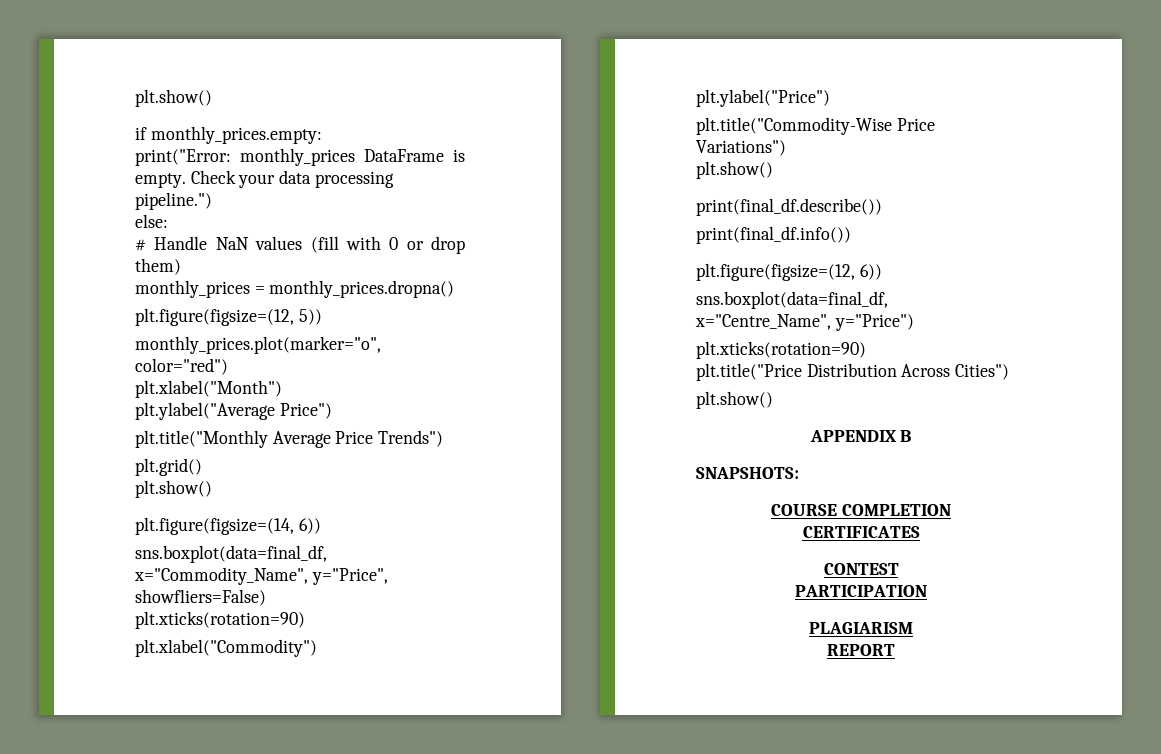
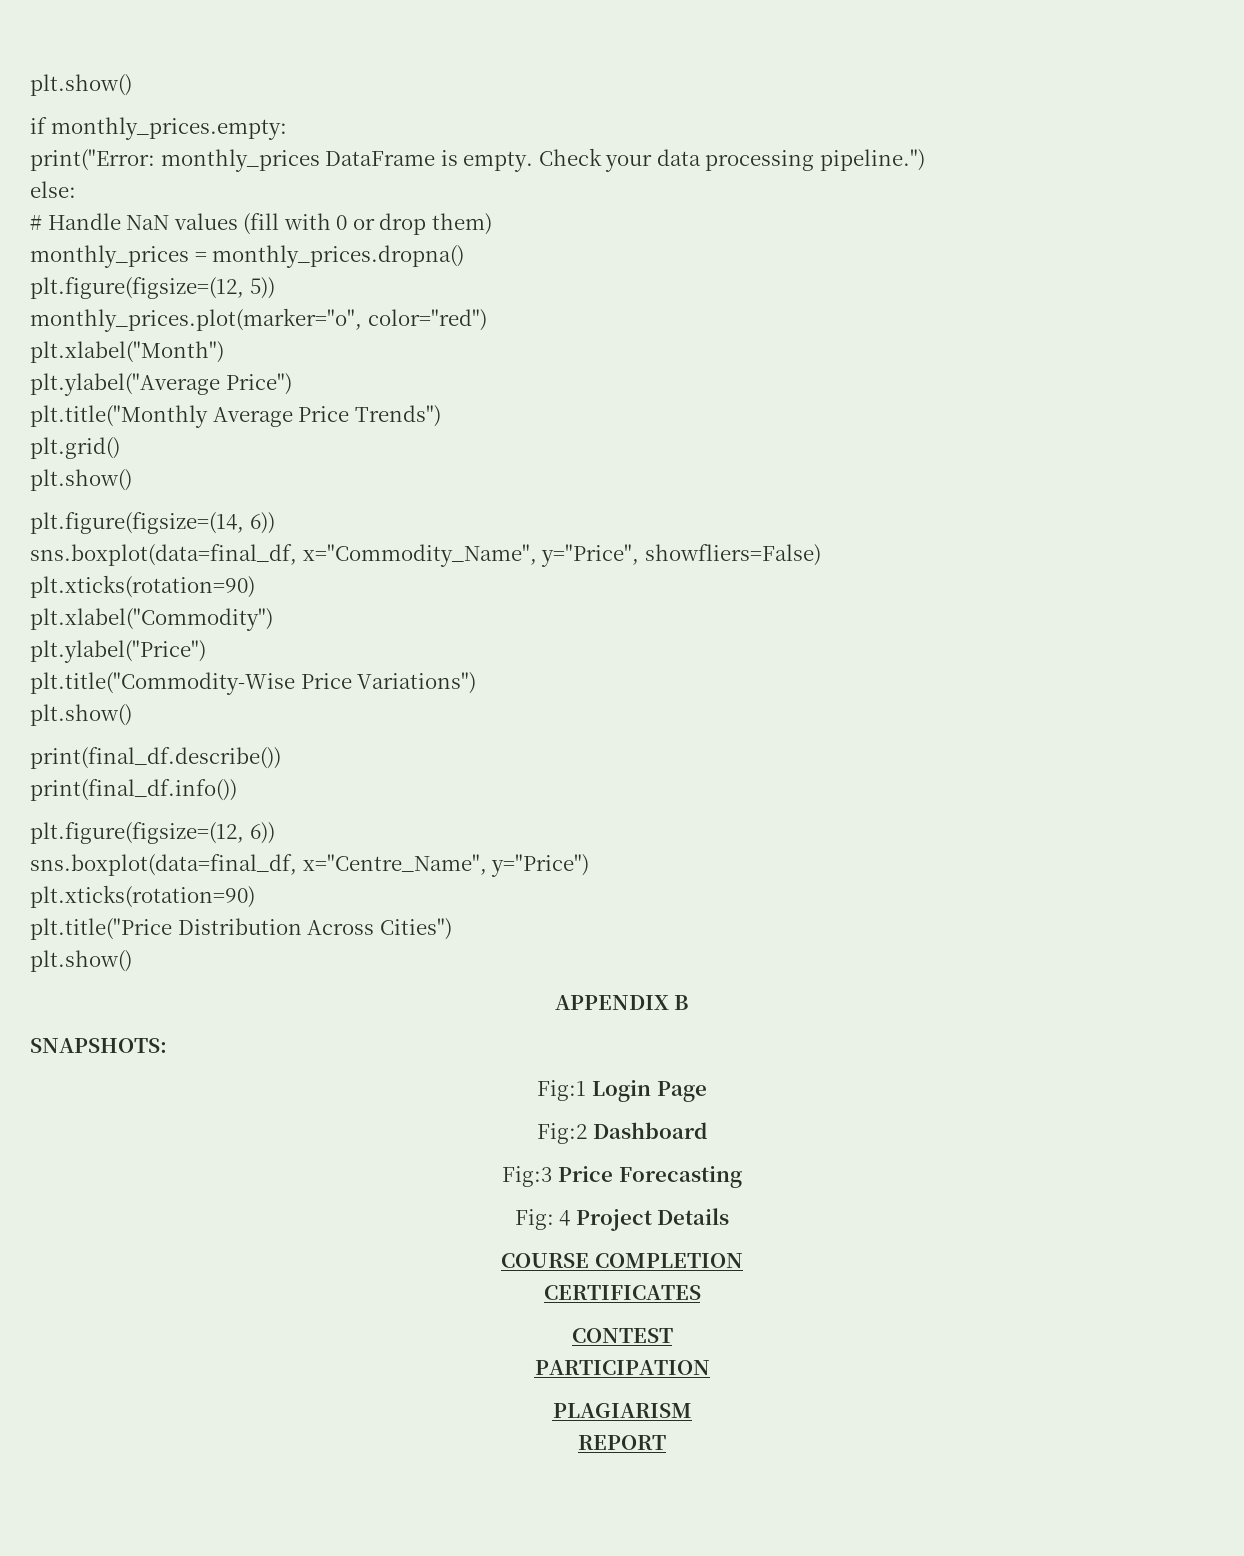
(799, 473) none -> [537,1080,707,1102] [537,1122,707,1144] [502,1166,742,1188] [514,1208,730,1231] // Fig:1 Login Page // Fig:2 Dashboard // Fig:3 Price Forecasting // Fig: 4 Project Details

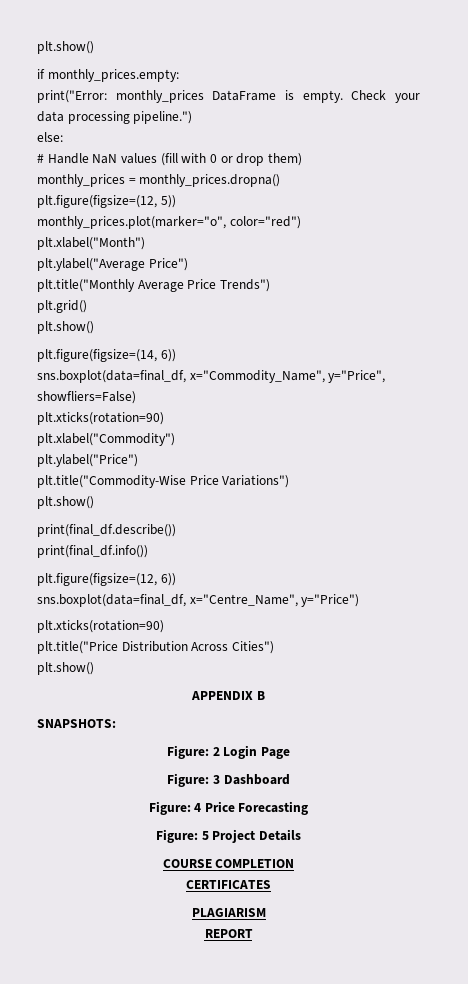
[537,1080,587,1101] Fig:1 -> [167,745,220,759] Figure: 2
[537,1123,588,1144] Fig:2 -> [167,773,221,787] Figure: 3
[502,1166,553,1187] Fig:3 -> [148,801,202,815] Figure: 4
[514,1209,571,1230] Fig: 4 -> [156,829,209,843] Figure: 5
[571,1328,673,1343] [534,1360,710,1375] // CONTEST // PARTICIPATION -> (271, 884) none

